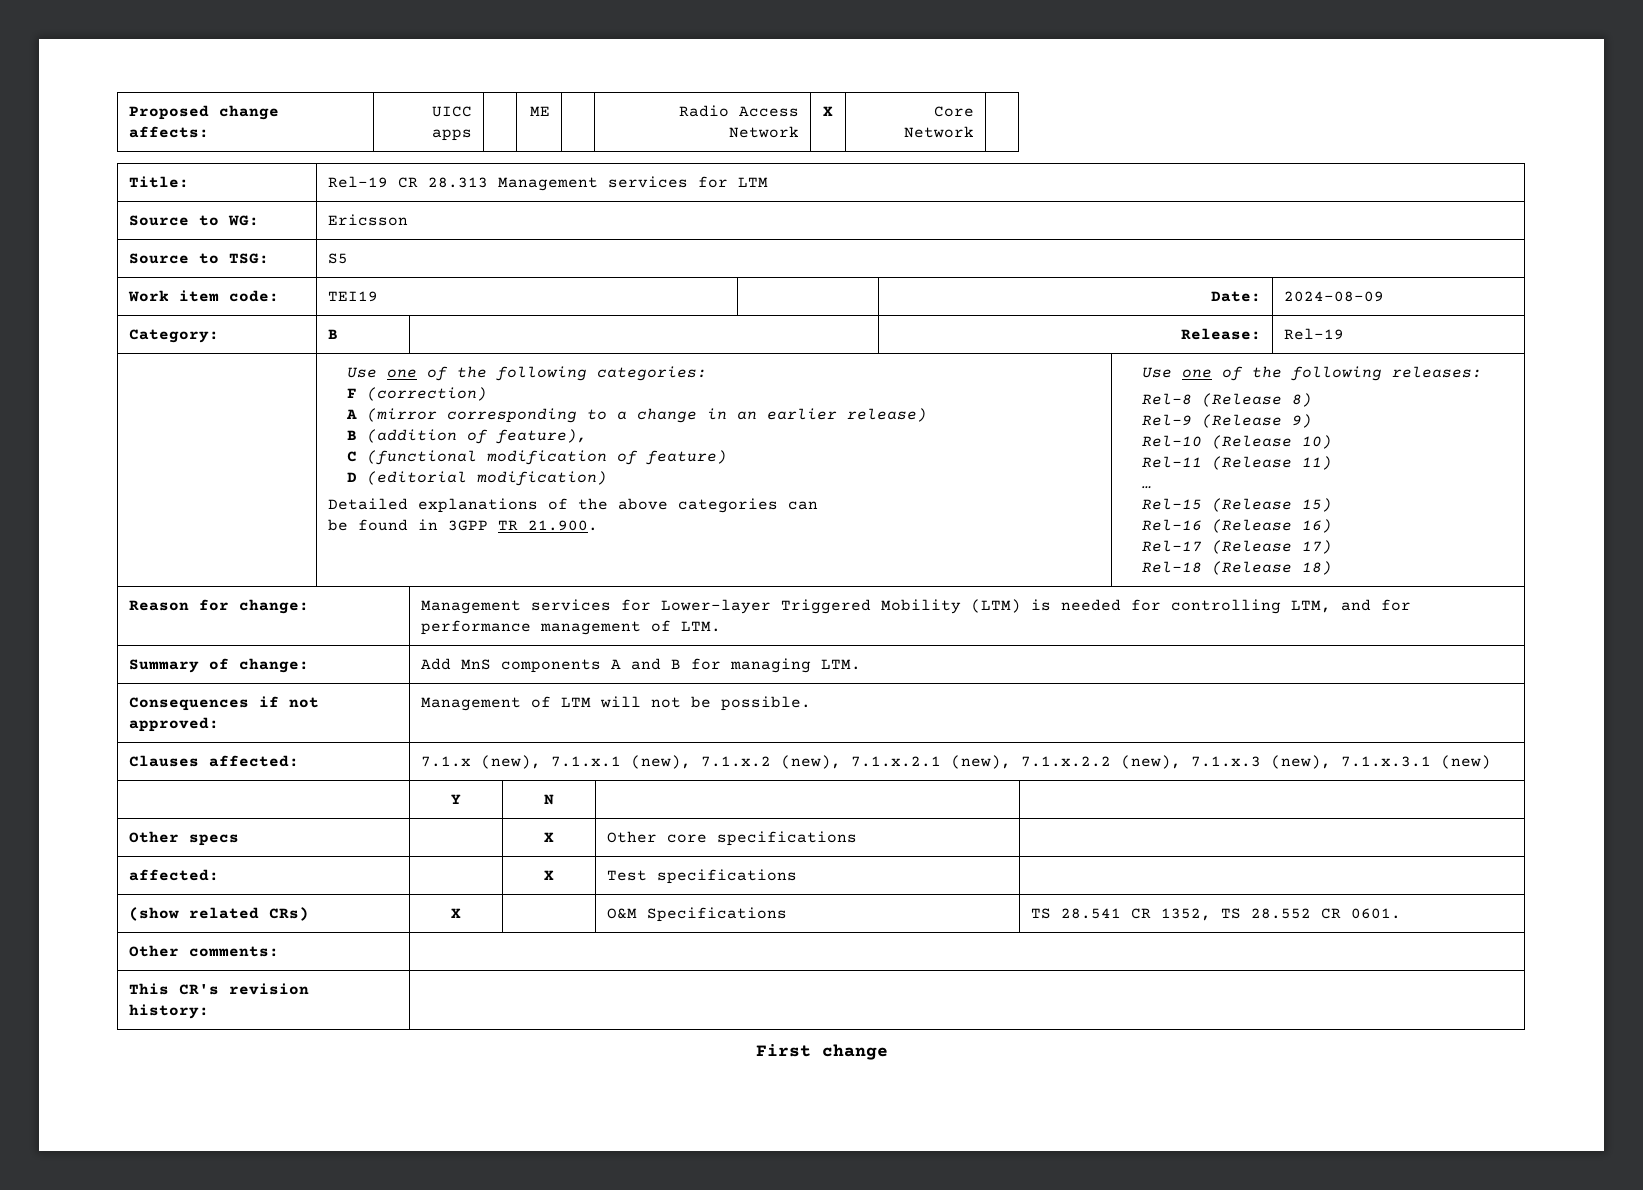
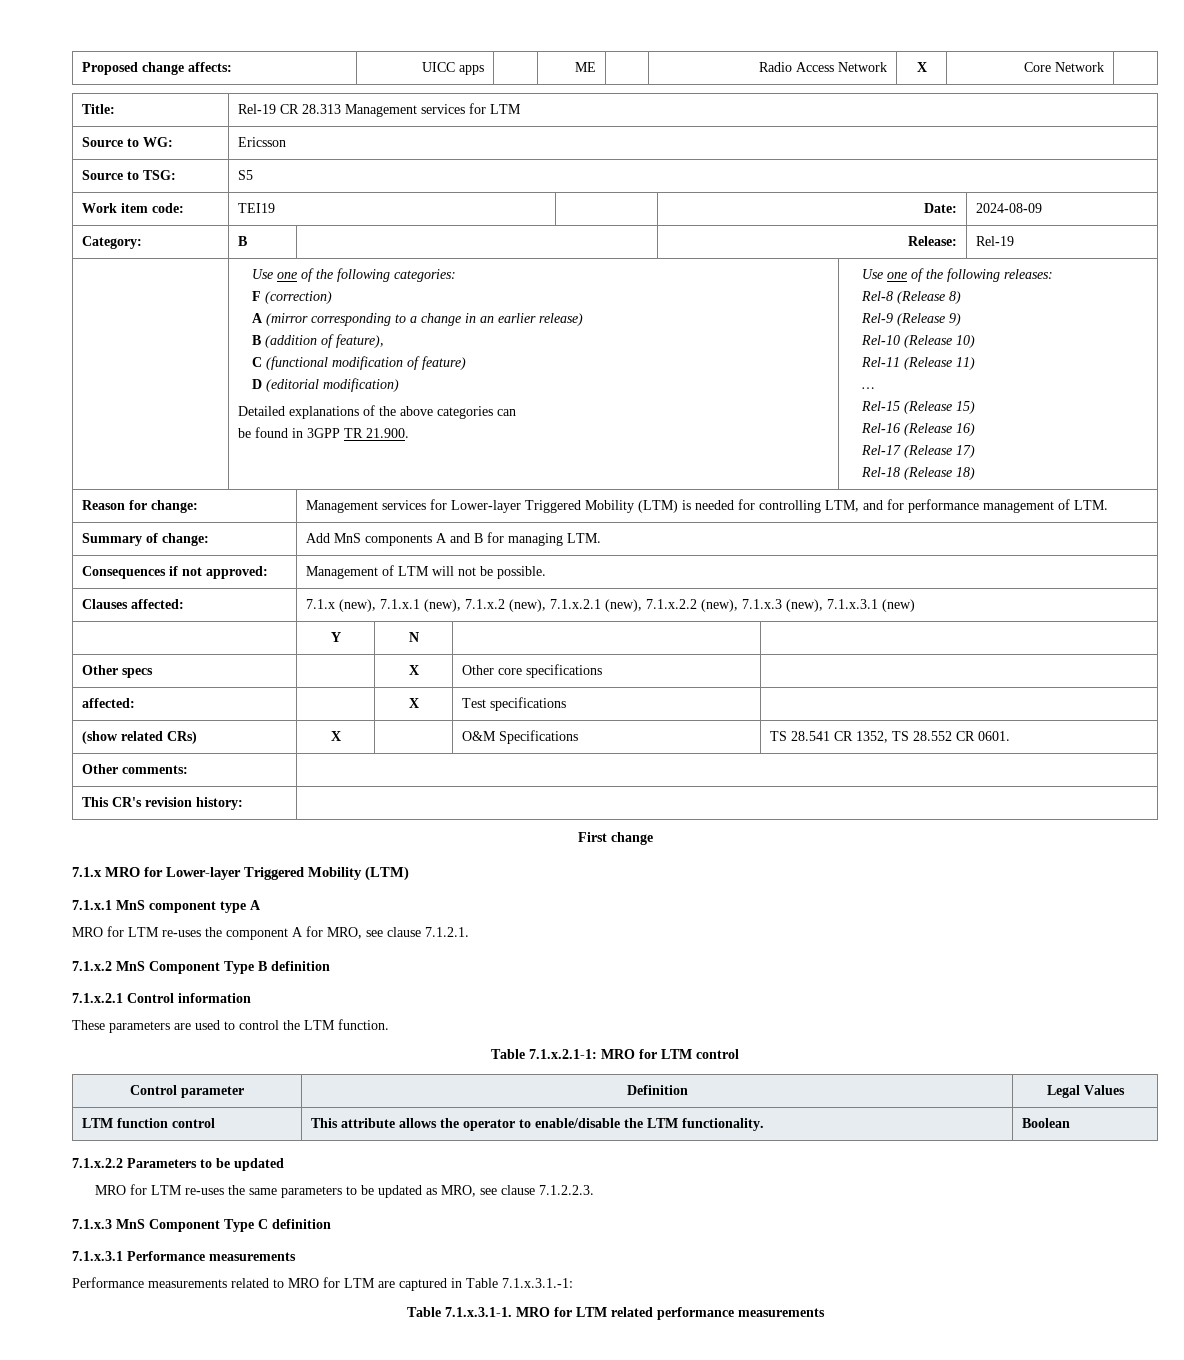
(888, 1052) none -> [72,866,409,881] [72,900,261,913] [72,926,469,940] [72,961,330,974] [72,993,251,1003] [72,1019,389,1033] [491,1049,739,1059] [130,1085,244,1098] [626,1085,688,1095] [1046,1085,1125,1098] [81,1118,215,1128] [310,1118,764,1131] [1021,1118,1070,1128] [72,1158,284,1171] [95,1184,595,1198] [72,1219,331,1232] [72,1251,296,1261] [72,1277,573,1291] [406,1307,825,1320] // 7.1.x MRO for Lower-layer Triggered Mobility (LTM) // 7.1.x.1 MnS component type A // MRO for LTM re-uses the component A for MRO, see clause 7.1.2.1. // 7.1.x.2 MnS Component Type B definition // 7.1.x.2.1 Control information // These parameters are used to control the LTM function. // Table 7.1.x.2.1-1: MRO for LTM control // Control parameter | Definition | Legal Values // LTM function control | This attribute allows the operator to enable/disable the LTM functionality. | Boolean // 7.1.x.2.2 Parameters to be updated // MRO for LTM re-uses the same parameters to be updated as MRO, see clause 7.1.2.2.3. // 7.1.x.3 MnS Component Type C definition // 7.1.x.3.1 Performance measurements // Performance measurements related to MRO for LTM are captured in Table 7.1.x.3.1.-1: // Table 7.1.x.3.1-1. MRO for LTM related performance measurements

